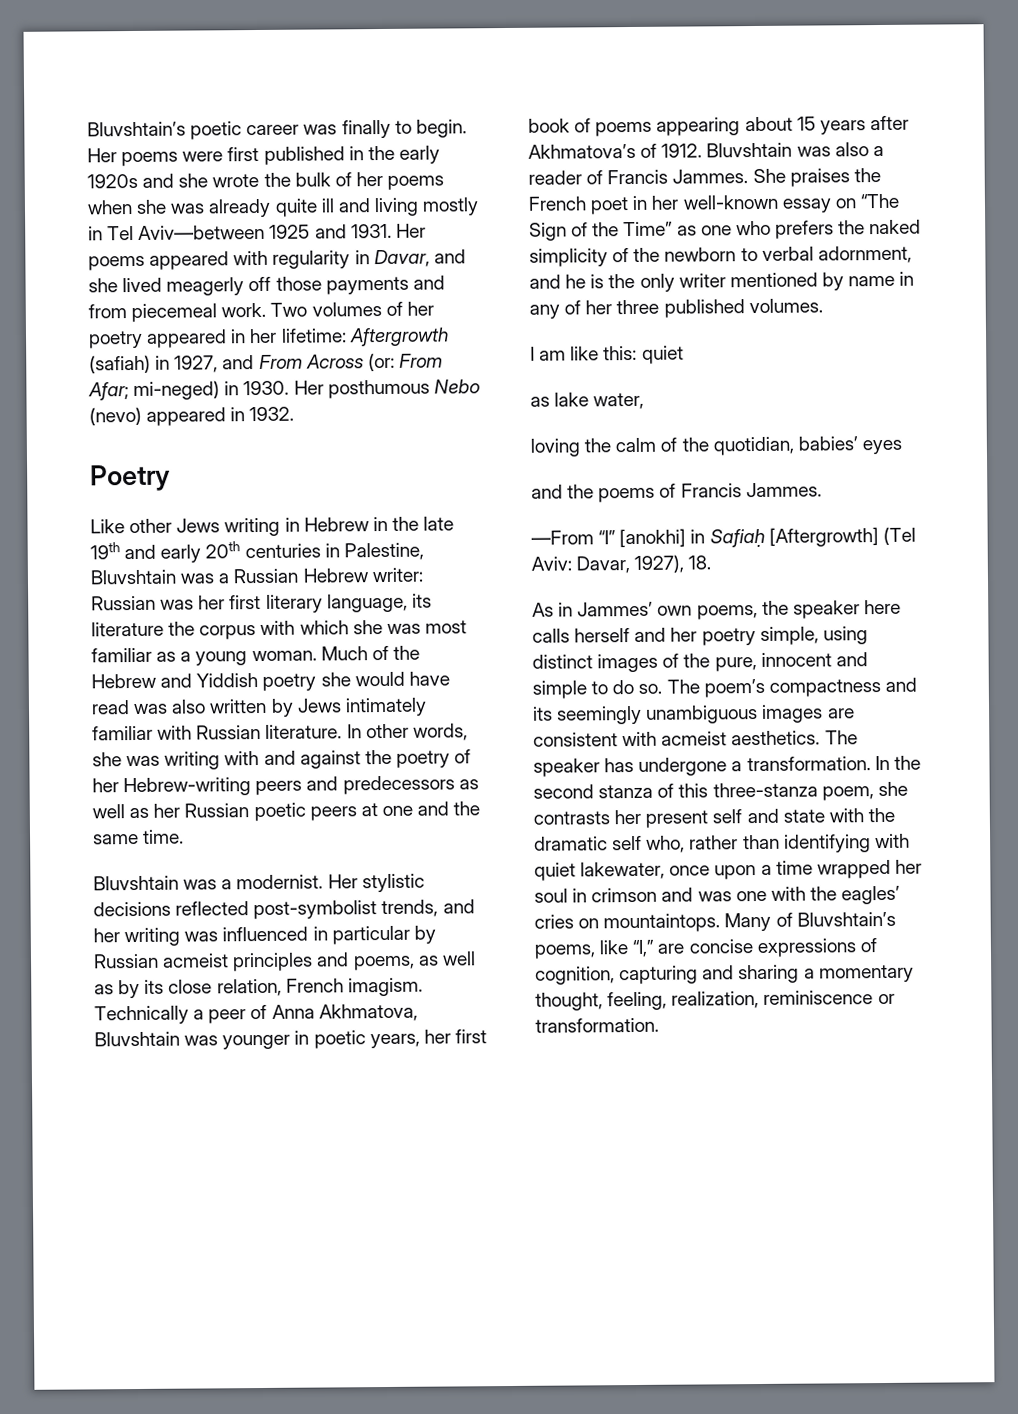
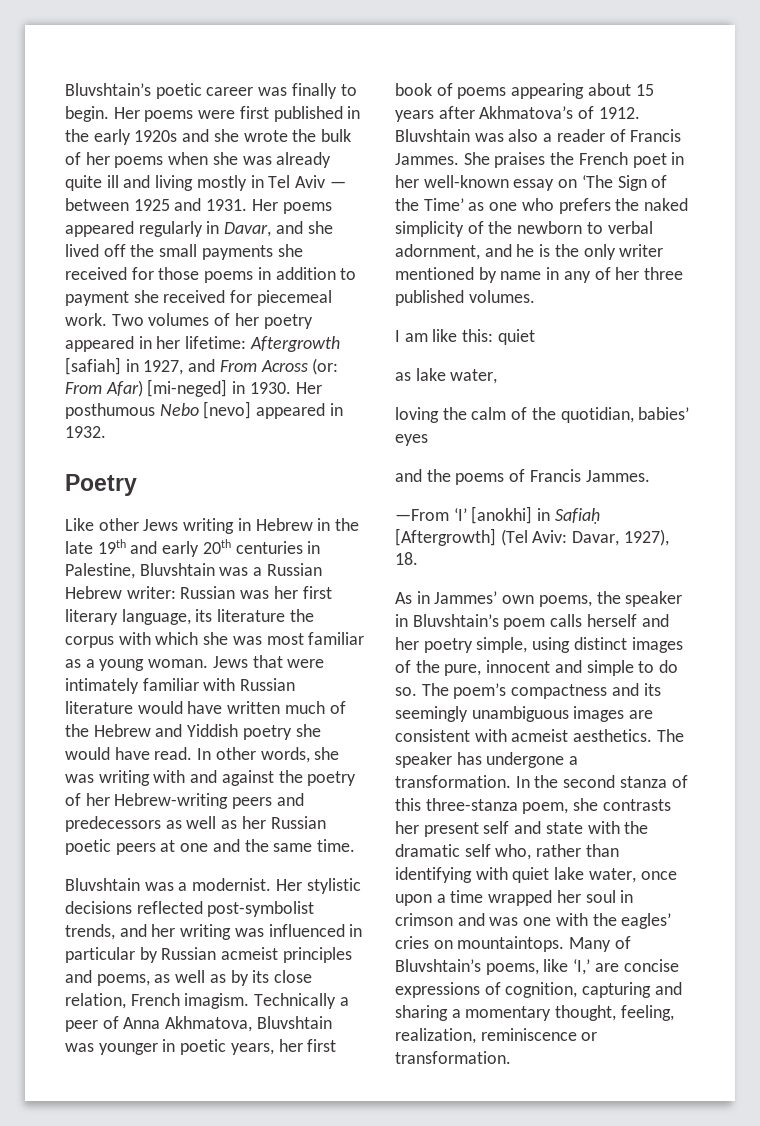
[138,224,266,240] Aviv—between -> [295,175,346,188] [65,198,129,211] Aviv — between
[233,250,351,269] with regularity -> [138,221,203,237] regularly
[166,275,445,296] [88,304,127,319] meagerly off those payments and from -> [103,244,303,260] [65,267,357,283] [65,290,253,306] off the small payments she received for those poems in addition to payment she received for
[89,354,151,374] (safiah) -> [65,357,121,375] [safiah]
[88,380,221,401] Afar; mi-neged) -> [105,379,228,397] Afar) [mi-neged]
[89,406,142,426] (nevo) -> [203,401,252,419] [nevo]
[320,646,368,661] Much -> [212,655,325,668] [65,678,296,694] [65,701,325,714] Jews that were intimately familiar with Russian literature would have written much
[91,697,427,717] [92,724,343,741] read was also written by Jews intimately familiar with Russian literature. -> [154,747,193,760] read.
[859,193,900,209] “The -> [581,175,613,188] ‘The
[623,221,674,237] Time” -> [423,198,464,211] Time’
[598,530,617,545] “I” -> [453,508,467,521] ‘I’
[863,599,901,615] here -> [395,614,546,630] in Bluvshtain’s poem
[580,861,666,880] lakewater, -> [554,867,636,883] lake water,
[632,939,656,958] “I,” -> [573,959,591,975] ‘I,’

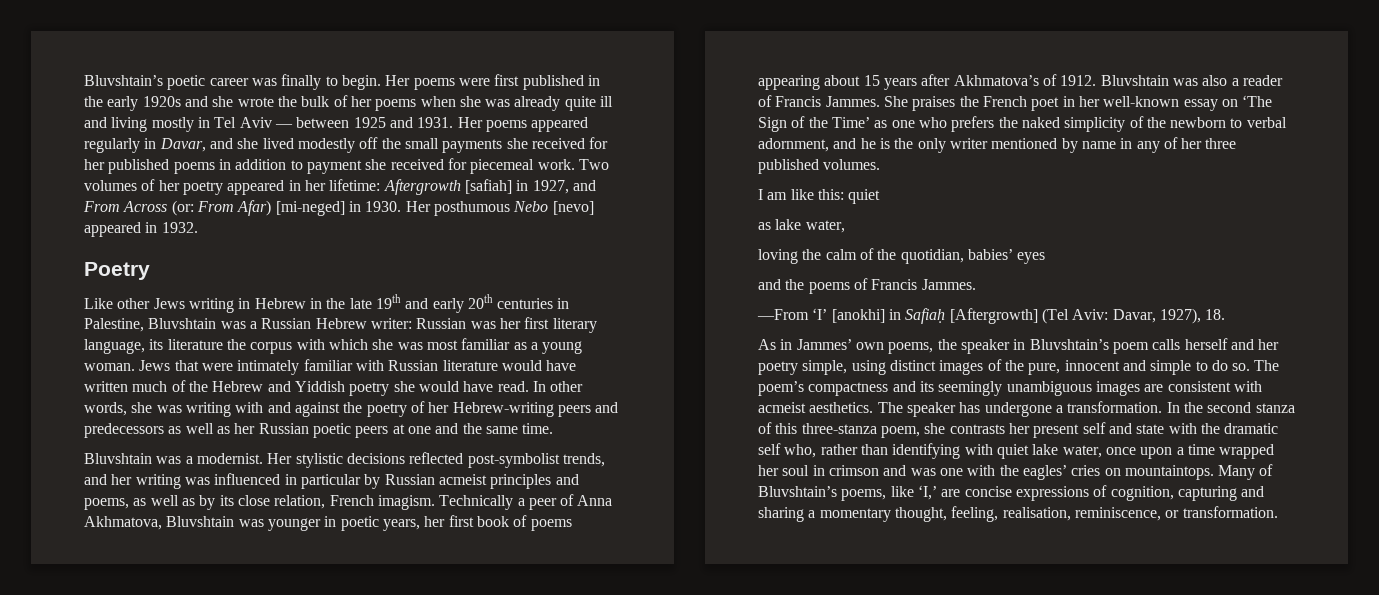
(99, 250) none -> [297,138,355,153] modestly
[158,267,200,280] those -> [84,159,170,174] her published
[395,1028,577,1044] realization, reminiscence -> [1002,507,1161,521] realisation, reminiscence,

